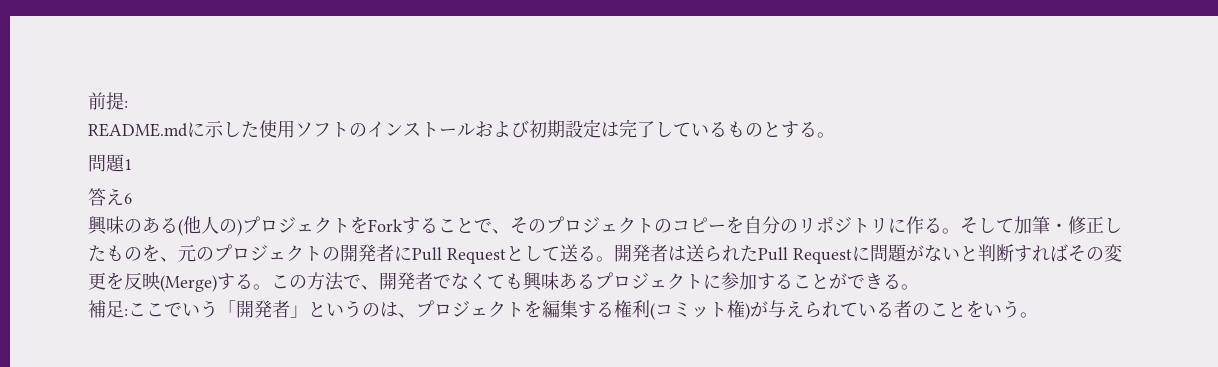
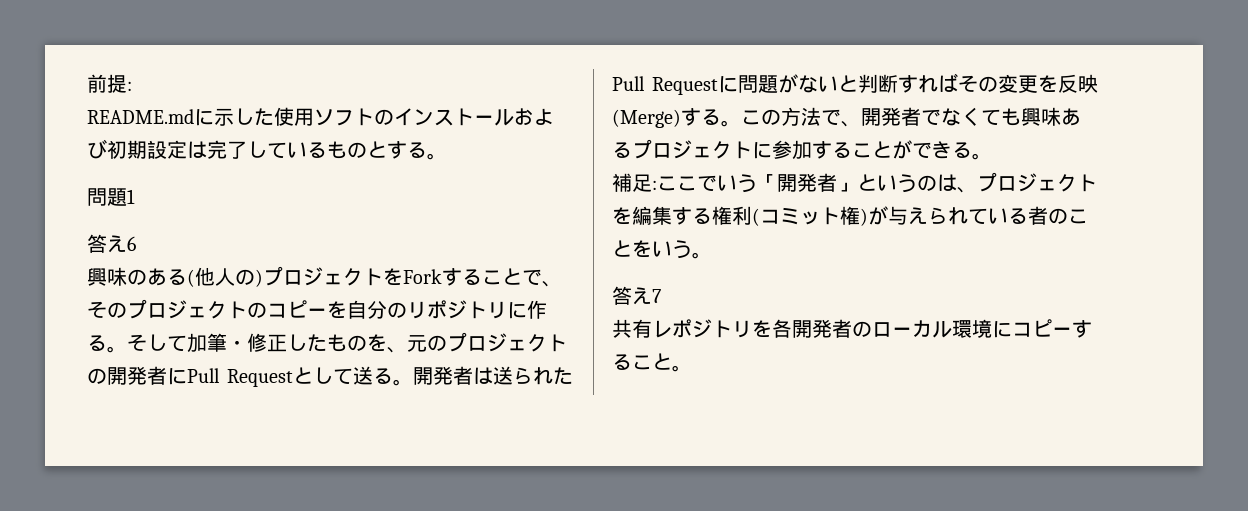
(1038, 315) none -> [612,286,661,305] [612,319,1092,338] [612,353,692,372] // 答え7 // 共有レポジトリを各開発者のローカル環境にコピーすること。

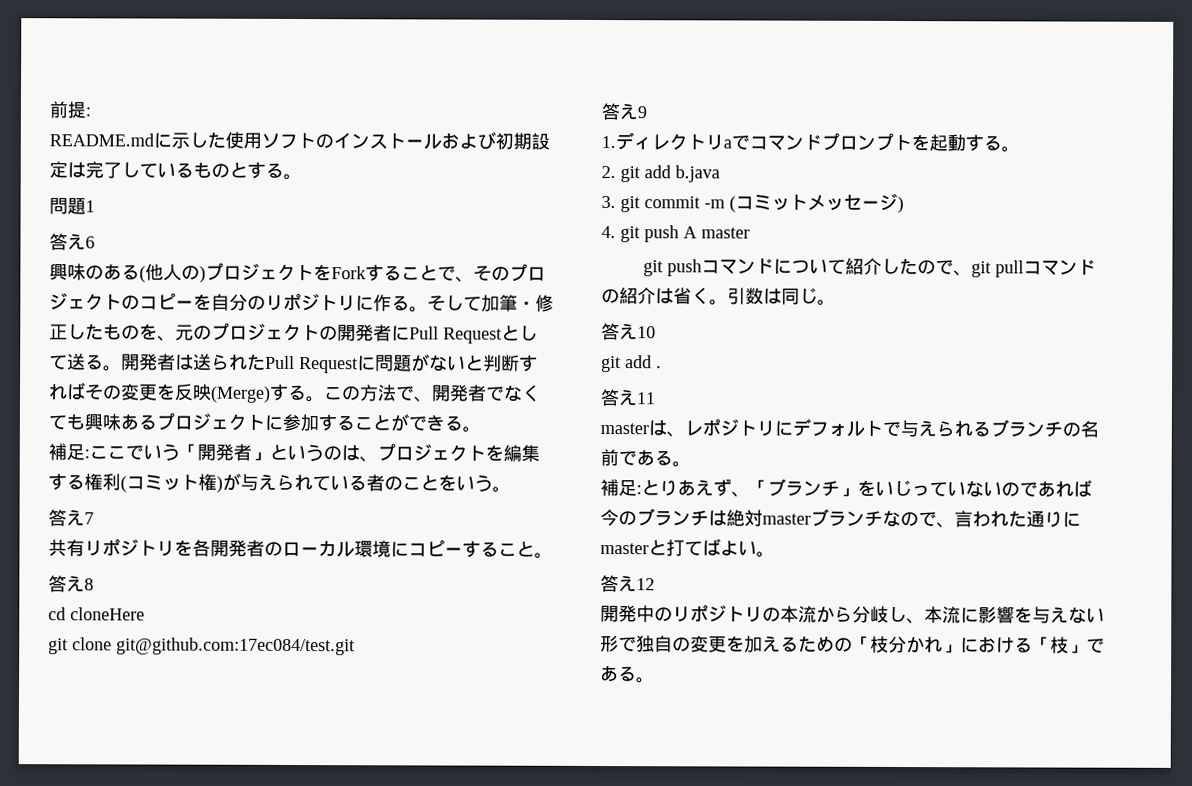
[652,320,672,338] レ -> [84,540,103,557] リ
(692, 368) none -> [48,575,94,593] [48,607,145,621] [48,637,355,656] [601,103,647,121] [601,132,1020,153] [601,165,720,183] [601,193,904,214] [601,225,750,243] [643,257,1097,278] [601,287,836,306] [601,323,656,341] [601,355,662,373] [600,389,656,407] [600,418,1099,438] [600,449,691,468] [600,478,1092,498] [600,508,1081,529] [600,538,775,558] [600,575,655,593] [600,604,1105,625] [600,635,1105,654] [600,666,655,684] // 答え8 // cd cloneHere // git clone git@github.com:17ec084/test.git // 答え9 // 1.ディレクトリaでコマンドプロンプトを起動する。 // 2. git add b.java // 3. git commit -m (コミットメッセージ) // 4. git push A master // git pushコマンドについて紹介したので、git pullコマンドの紹介は省く。引数は同じ。 // 答え10 // git add . // 答え11 // masterは、レポジトリにデフォルトで与えられるブランチの名前である。 // 補足:とりあえず、「ブランチ」をいじっていないのであれば今のブランチは絶対masterブランチなので、言われた通りにmasterと打てばよい。 // 答え12 // 開発中のリポジトリの本流から分岐し、本流に影響を与えない形で独自の変更を加えるための「枝分かれ」における「枝」である。

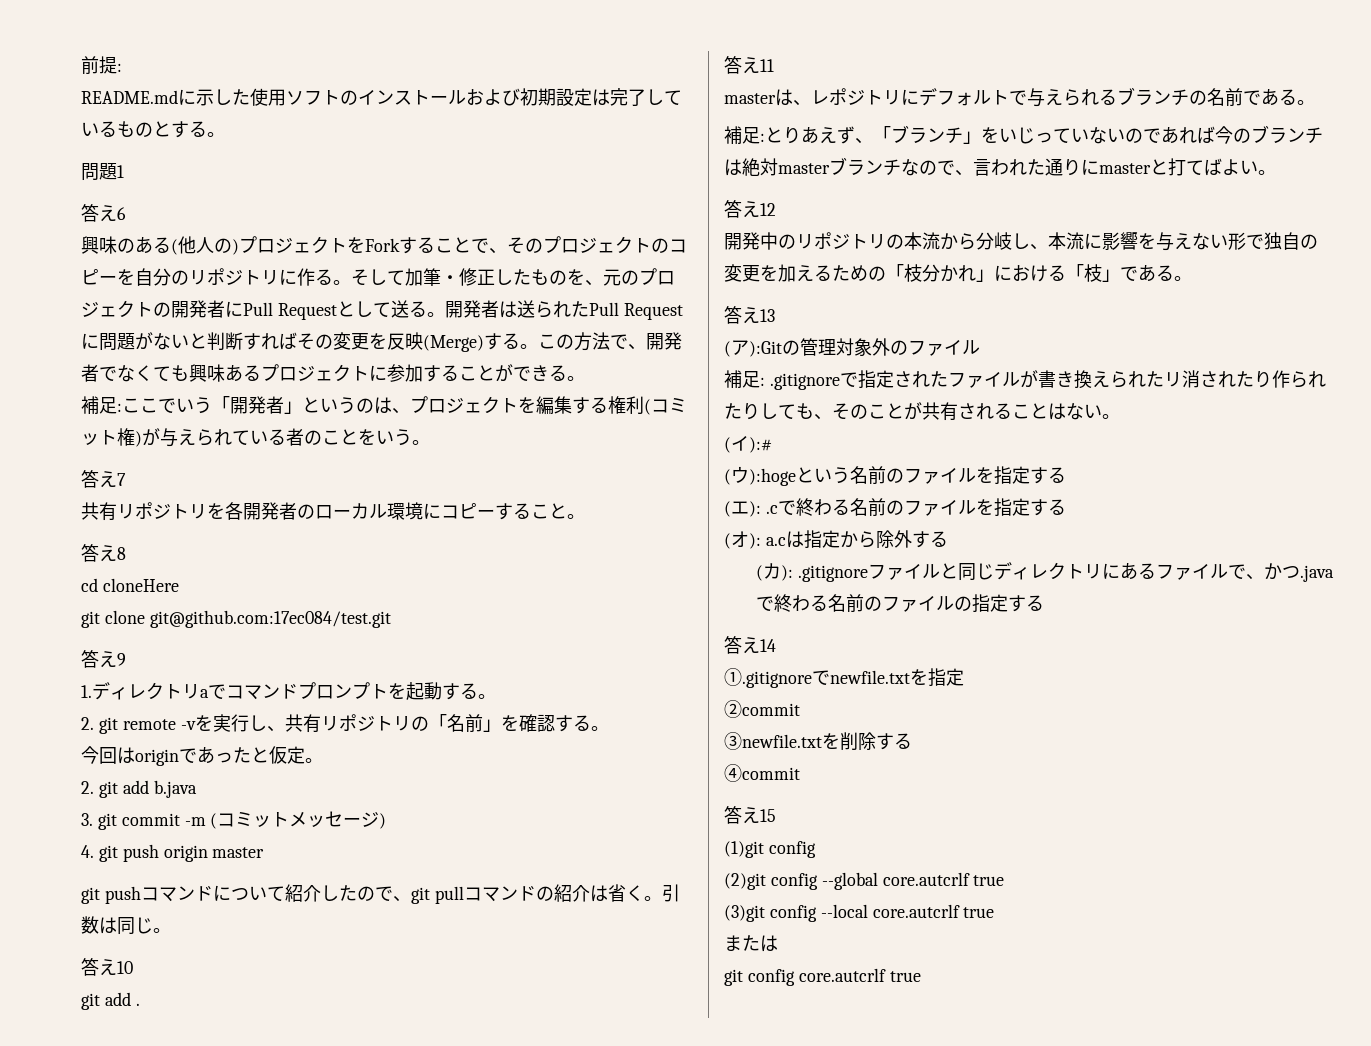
(1020, 149) none -> [81,714,609,734] [81,746,323,766] // 2. git remote -vを実行し、共有リポジトリの「名前」を確認する。 // 今回はoriginであったと仮定。
[683,226,697,239] A -> [163,845,208,862] origin
(655, 680) none -> [724,306,775,324] [724,338,980,357] [724,370,1326,390] [724,402,1120,421] [724,436,772,453] [724,466,1066,486] [724,498,1066,517] [724,530,948,549] [756,562,1334,582] [756,594,1045,613] [724,636,776,654] [724,668,964,688] [724,700,800,718] [724,732,912,750] [724,764,800,782] [724,806,776,824] [724,841,816,858] [724,872,1005,890] [724,904,995,922] [724,935,778,952] [724,968,921,986] // 答え13 // (ア):Gitの管理対象外のファイル // 補足: .gitignoreで指定されたファイルが書き換えられたリ消されたり作られたりしても、そのことが共有されることはない。 // (イ):# // (ウ):hogeという名前のファイルを指定する // (エ): .cで終わる名前のファイルを指定する // (オ): a.cは指定から除外する // (カ): .gitignoreファイルと同じディレクトリにあるファイルで、かつ.javaで終わる名前のファイルの指定する // 答え14 // ①.gitignoreでnewfile.txtを指定 // ②commit // ③newfile.txtを削除する // ④commit // 答え15 // (1)git config // (2)git config --global core.autcrlf true // (3)git config --local core.autcrlf true // または // git config core.autcrlf true

